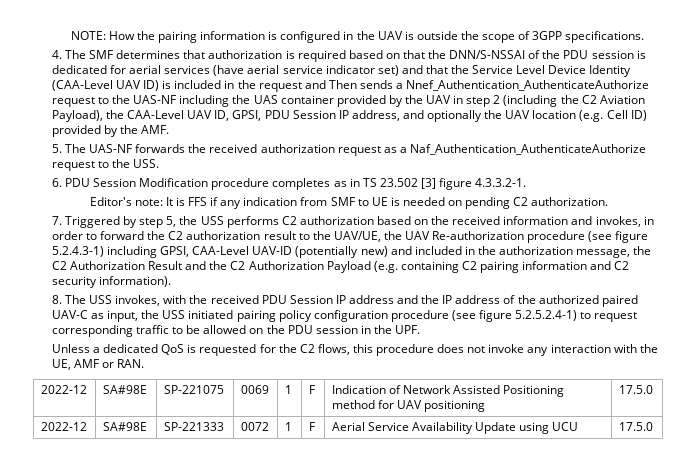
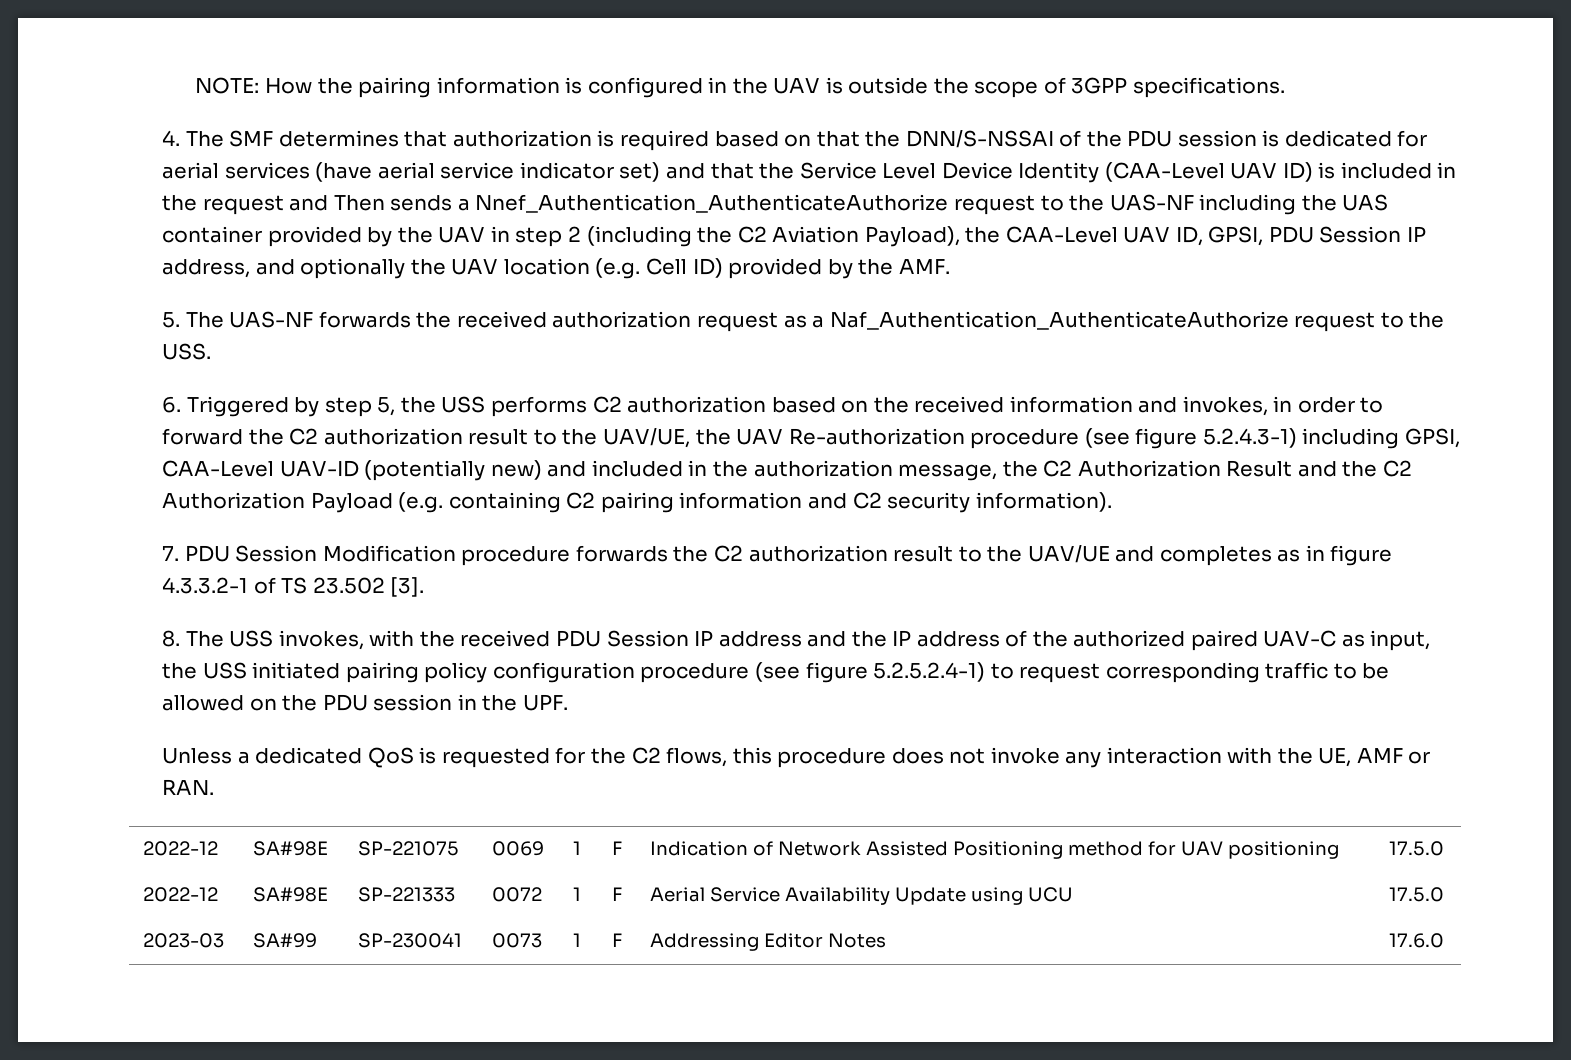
[64,178,527,190] [89,197,609,209] [51,216,62,225] PDU Session Modification procedure completes as in TS 23.502 [3] figure 4.3.3.2-1. // Editor's note: It is FFS if any indication from SMF to UE is needed on pending C2 authorization. // 7. -> (182, 404) none
(171, 281) none -> [162,545,1393,566] [162,577,425,597] // 7. PDU Session Modification procedure forwards the C2 authorization result to the UAV/UE and completes as in figure 4.3.3.2-1 of TS 23.502 [3].
(653, 426) none -> [142,933,224,948] [252,933,317,948] [357,933,462,948] [491,933,542,948] [572,933,581,947] [611,933,622,947] [649,933,886,951] [1388,933,1444,948] // 2023-03 | SA#99 | SP-230041 | 0073 | 1 | F | Addressing Editor Notes | 17.6.0

